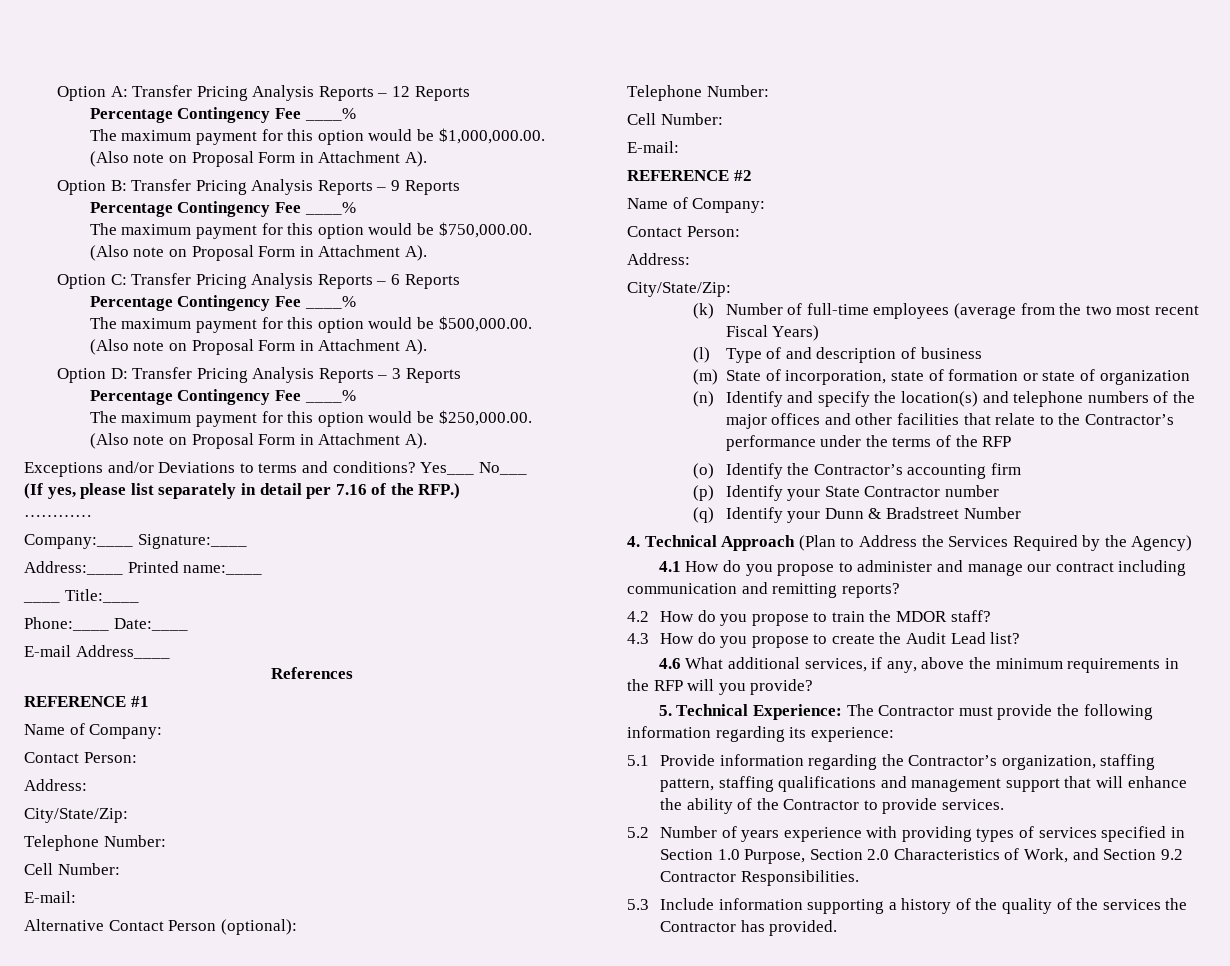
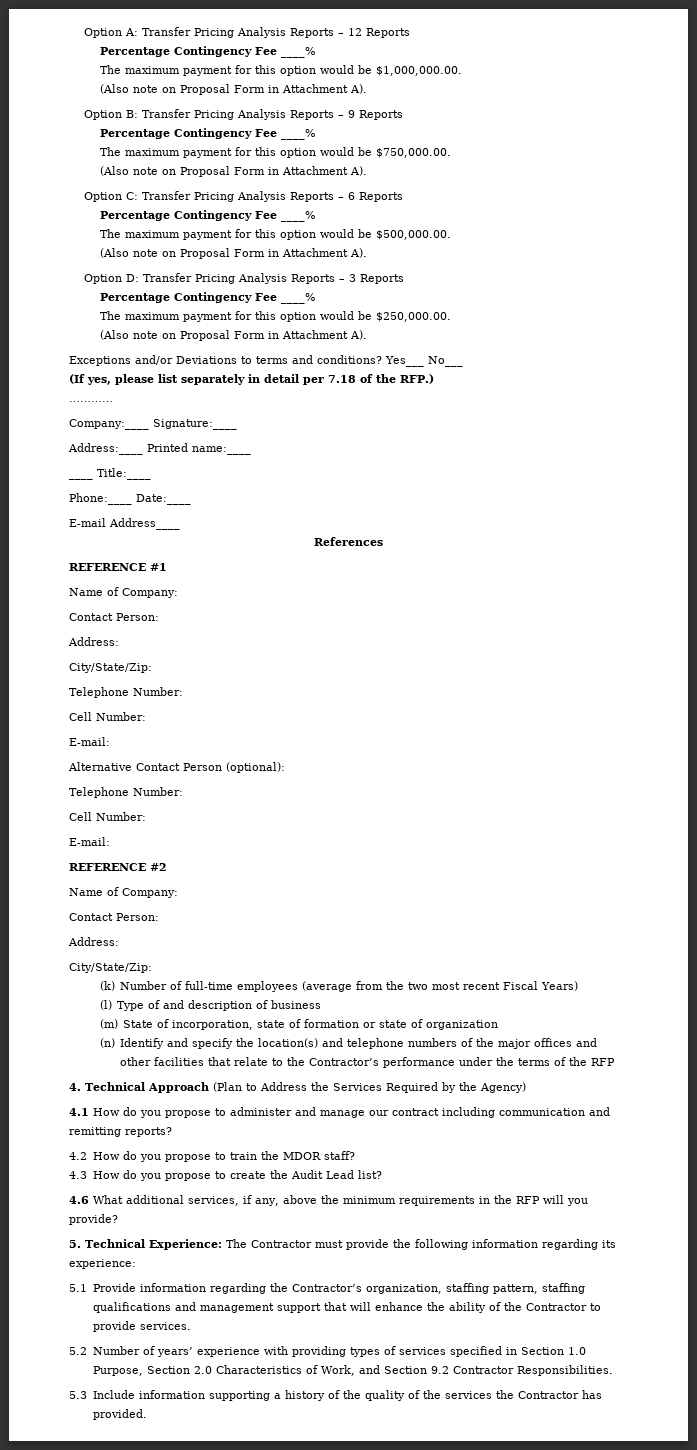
[335,484,367,495] 7.16 -> [328,375,356,383] 7.18
[692,463,1022,479] [692,485,1000,501] [692,507,1021,523] // (o) Identify the Contractor’s accounting firm // (p) Identify your State Contractor number // (q) Identify your Dunn & Bradstreet Number -> (616, 1062) none
[741,830,780,842] years -> [156,1347,193,1357] years’

